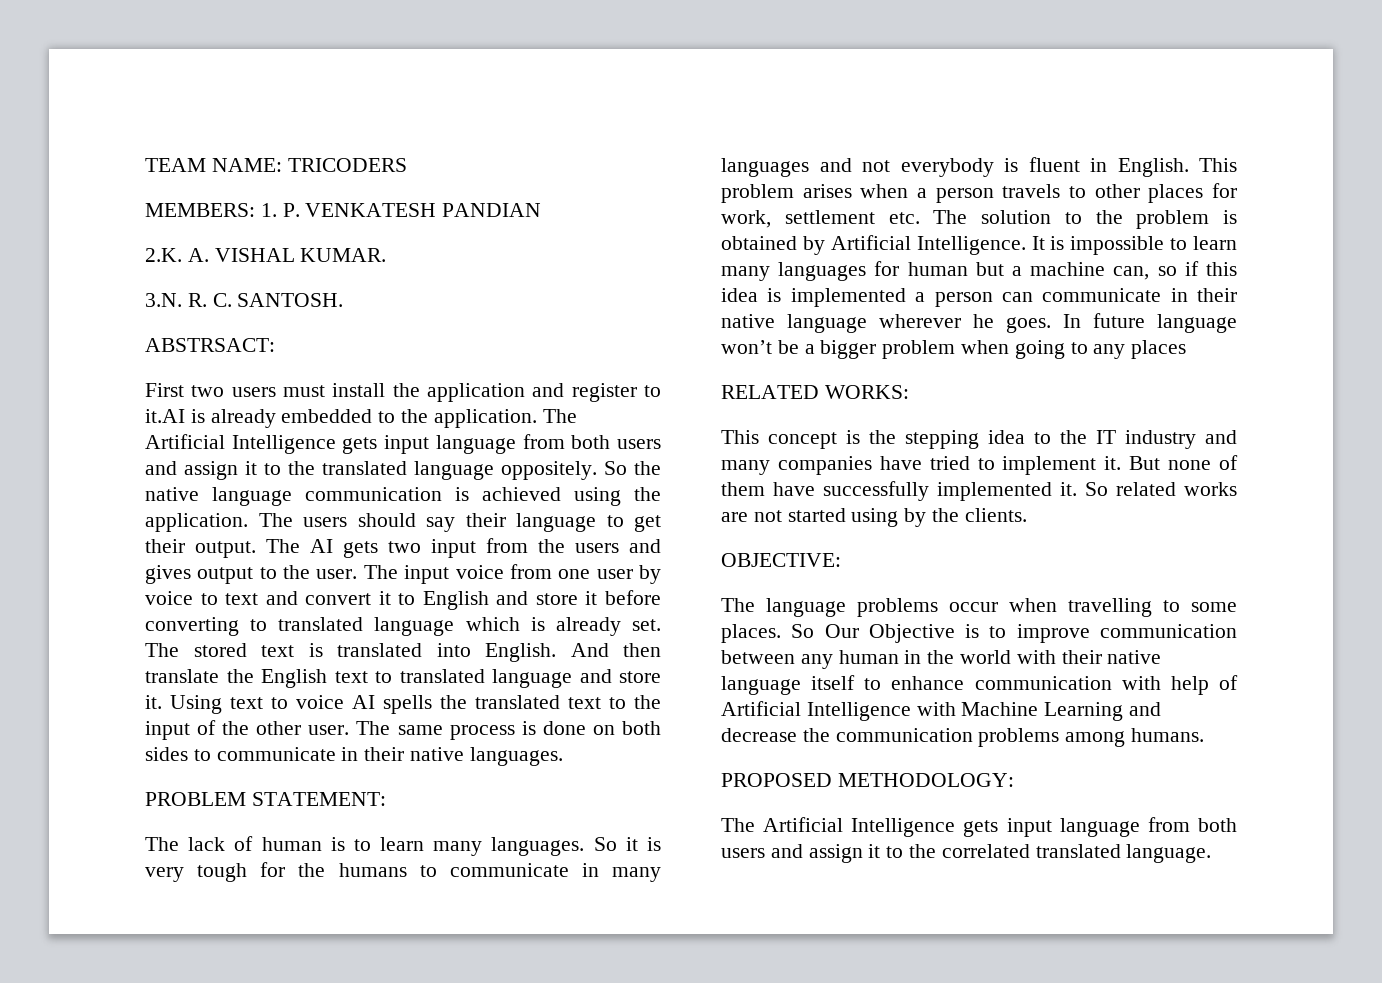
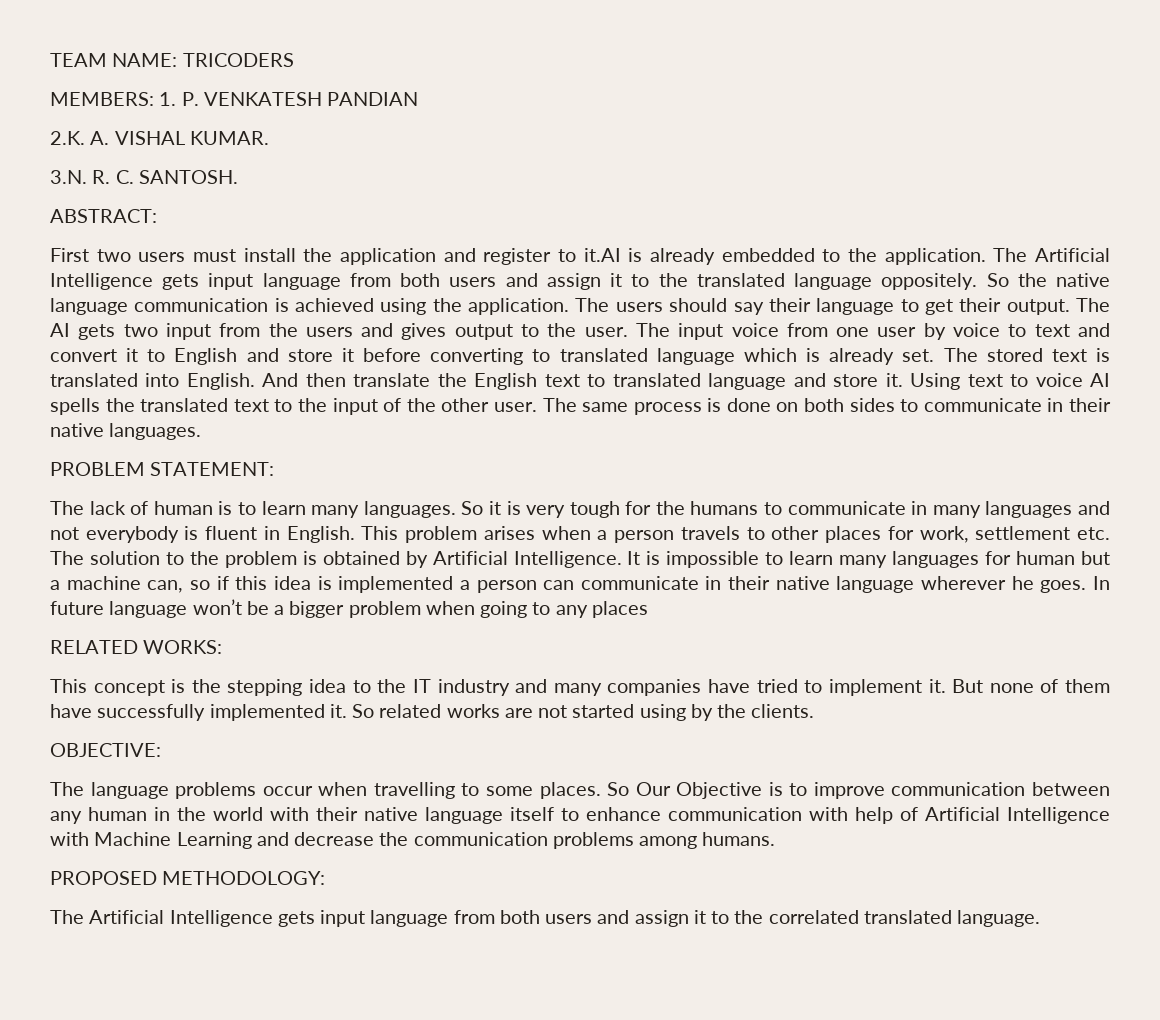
[145,338,275,352] ABSTRSACT: -> [50,209,157,223] ABSTRACT:

